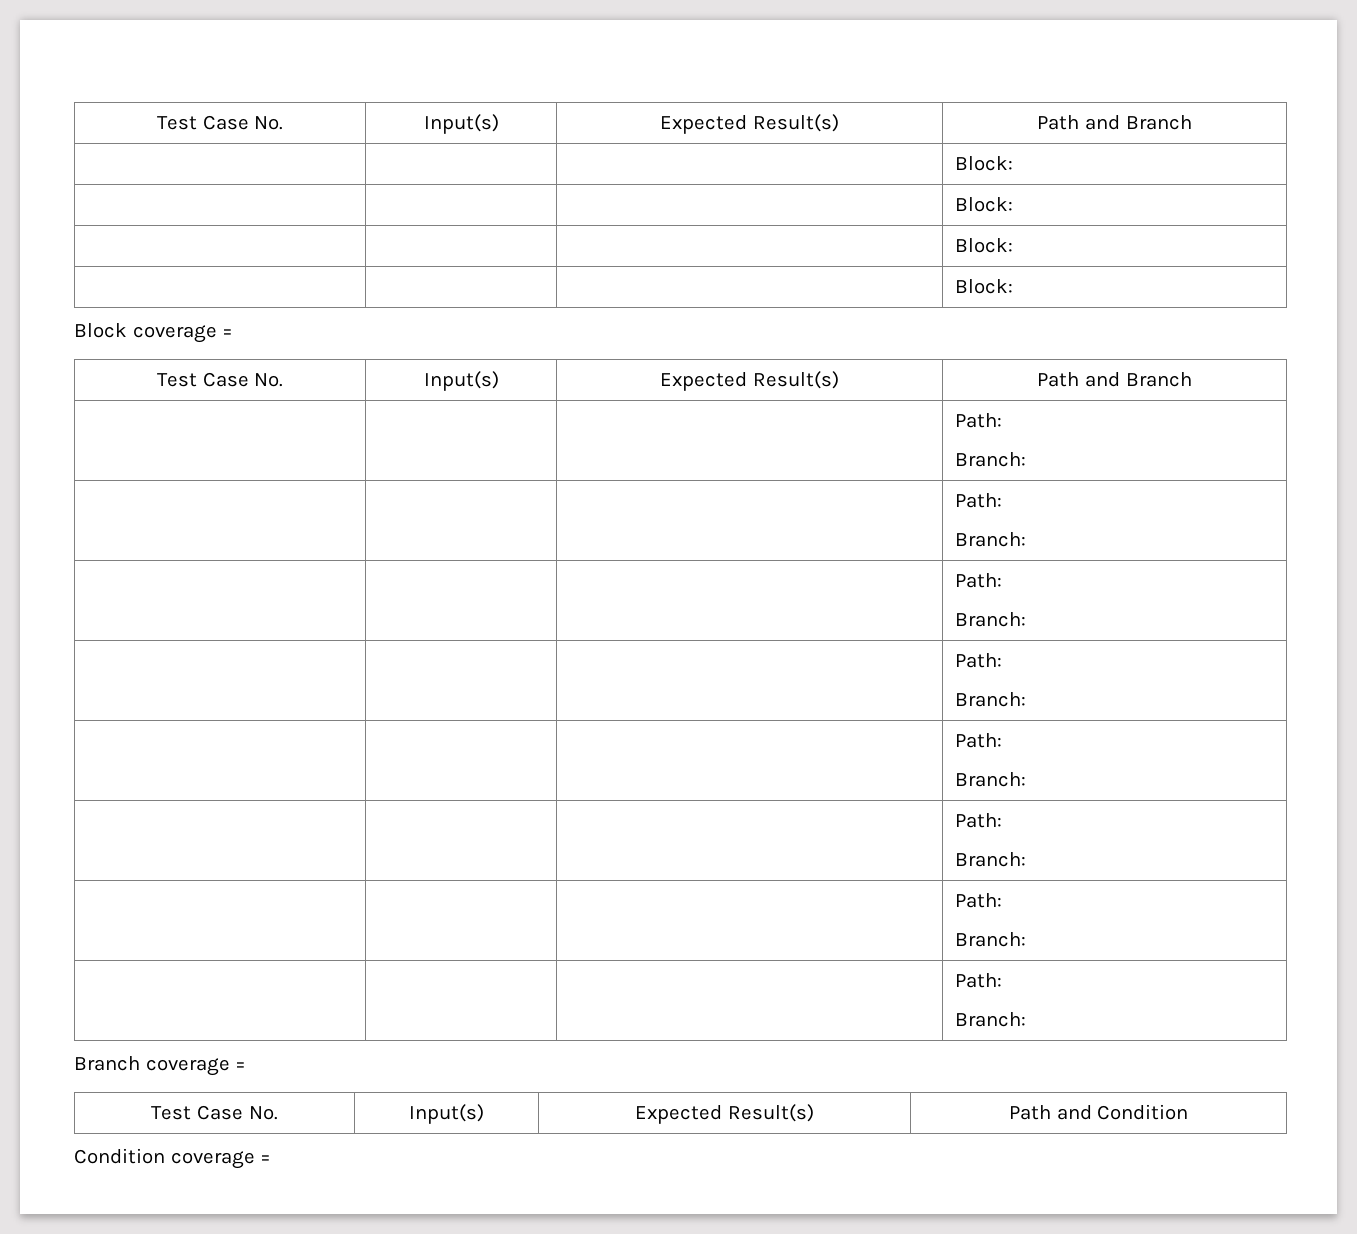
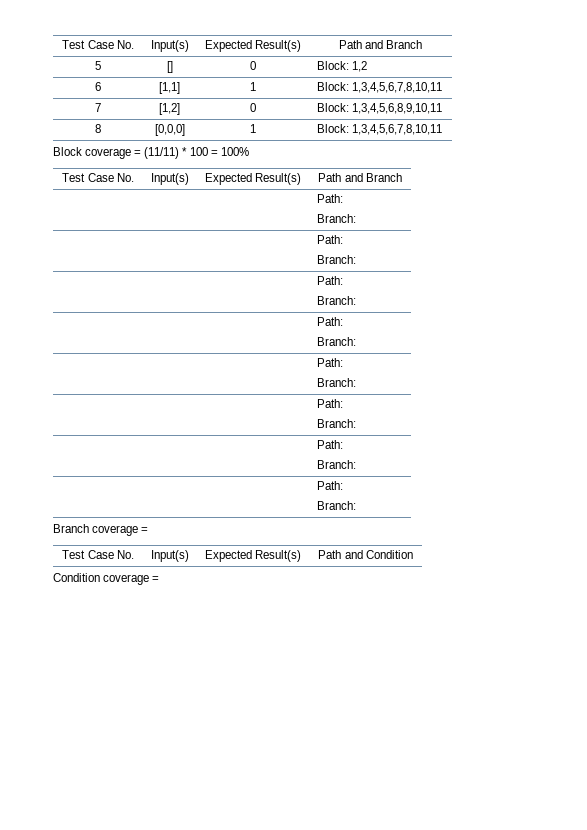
[156,115,284,130] [423,114,499,134] [660,114,839,134] [1037,115,1192,130] [955,156,1014,171] [955,197,1014,212] [955,238,1014,253] [955,279,1014,294] Test Case No. | Input(s) | Expected Result(s) | Path and Branch // | | | Block: // | | | Block: // | | | Block: // | | | Block: -> [62,40,134,49] [150,40,189,52] [204,40,302,52] [338,40,423,49] [95,61,101,70] [166,61,173,73] [249,61,256,70] [316,61,367,72] [95,82,101,91] [159,82,180,94] [249,82,256,91] [316,82,442,93] [95,103,101,112] [159,103,180,115] [249,103,256,112] [316,103,442,114] [95,124,101,133] [154,124,185,136] [249,124,256,133] [316,124,442,135] Test Case No. | Input(s) | Expected Result(s) | Path and Branch // 5 | [] | 0 | Block: 1,2 // 6 | [1,1] | 1 | Block: 1,3,4,5,6,7,8,10,11 // 7 | [1,2] | 0 | Block: 1,3,4,5,6,8,9,10,11 // 8 | [0,0,0] | 1 | Block: 1,3,4,5,6,7,8,10,11
(234, 333) none -> [144,147,249,159] (11/11) * 100 = 100%

